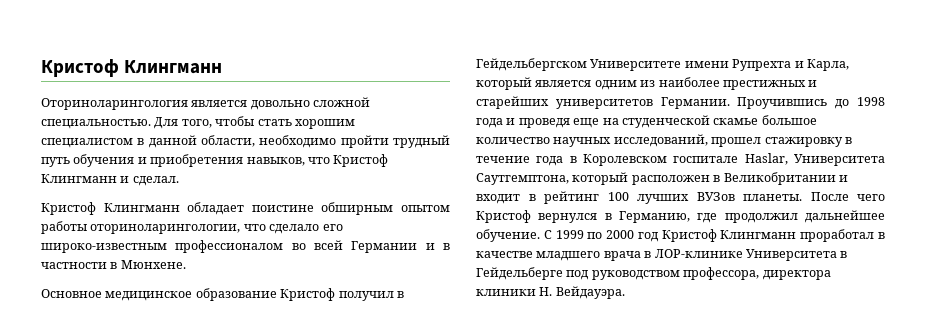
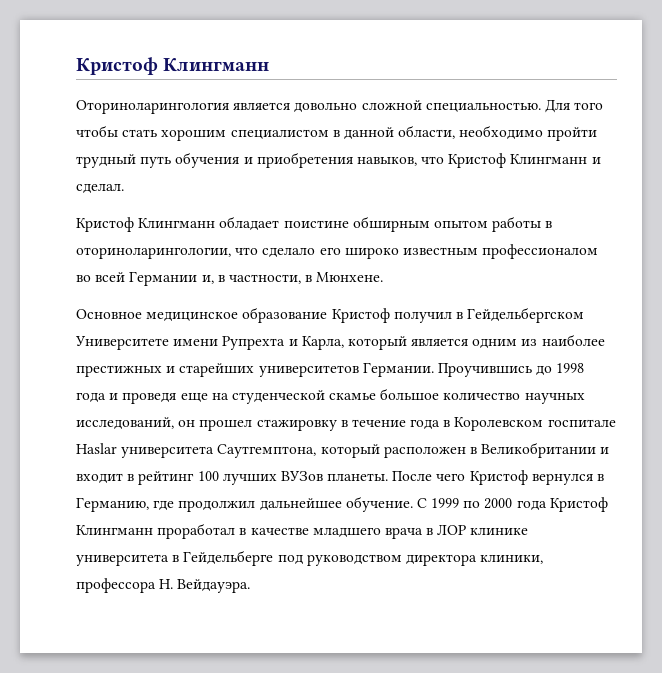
[181,119,212,128] того, -> [574,102,604,110] того
(87, 227) none -> [545,221,553,228] в
[41,243,167,253] широко-известным -> [344,247,478,259] широко известным
[425,243,450,250] [41,262,107,269] и в частности -> [201,274,301,284] и, в частности,
(708, 140) none -> [178,420,196,427] он
[744,153,885,166] Haslar, Университета -> [76,443,215,458] Haslar университета
[637,232,659,242] год -> [516,500,547,511] года
[654,249,837,261] ЛОР-клинике Университета -> [437,524,529,535] [76,554,169,566] ЛОР клинике университета
[683,267,831,280] [476,289,536,296] профессора, директора клиники -> [405,554,544,566] [76,578,156,593] директора клиники, профессора

